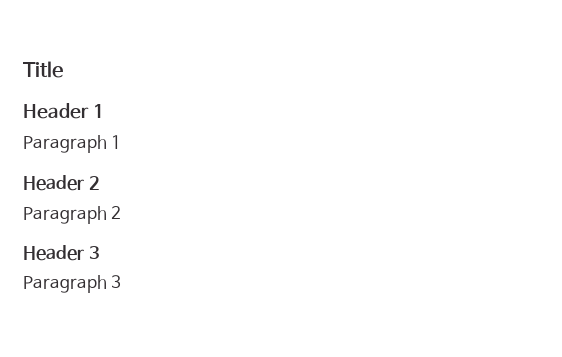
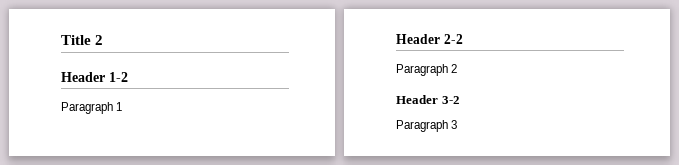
[23,103,105,119] // Header 1 -> [95,35,104,45] [61,72,128,82] 2 // Header 1-2
[88,176,100,190] 2 -> [443,34,463,44] 2-2
[88,246,100,259] 3 -> [441,96,460,104] 3-2

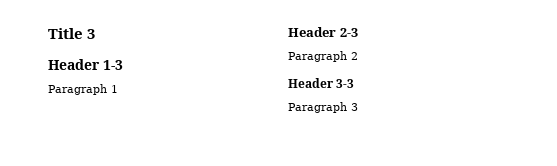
[95,35,104,45] [61,72,128,82] 2 // Header 1-2 -> [87,29,96,39] [48,59,123,70] 3 // Header 1-3
[443,34,463,44] 2-2 -> [339,28,358,37] 2-3
[441,96,460,104] 3-2 -> [336,79,355,88] 3-3

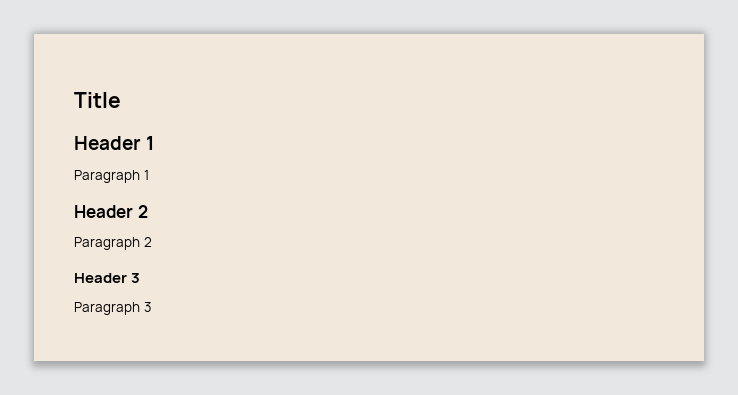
[87,29,96,39] [48,59,123,70] 3 // Header 1-3 -> [74,136,155,150] // Header 1
[339,28,358,37] 2-3 -> [137,205,148,218] 2
[336,79,355,88] 3-3 -> [131,273,141,283] 3

